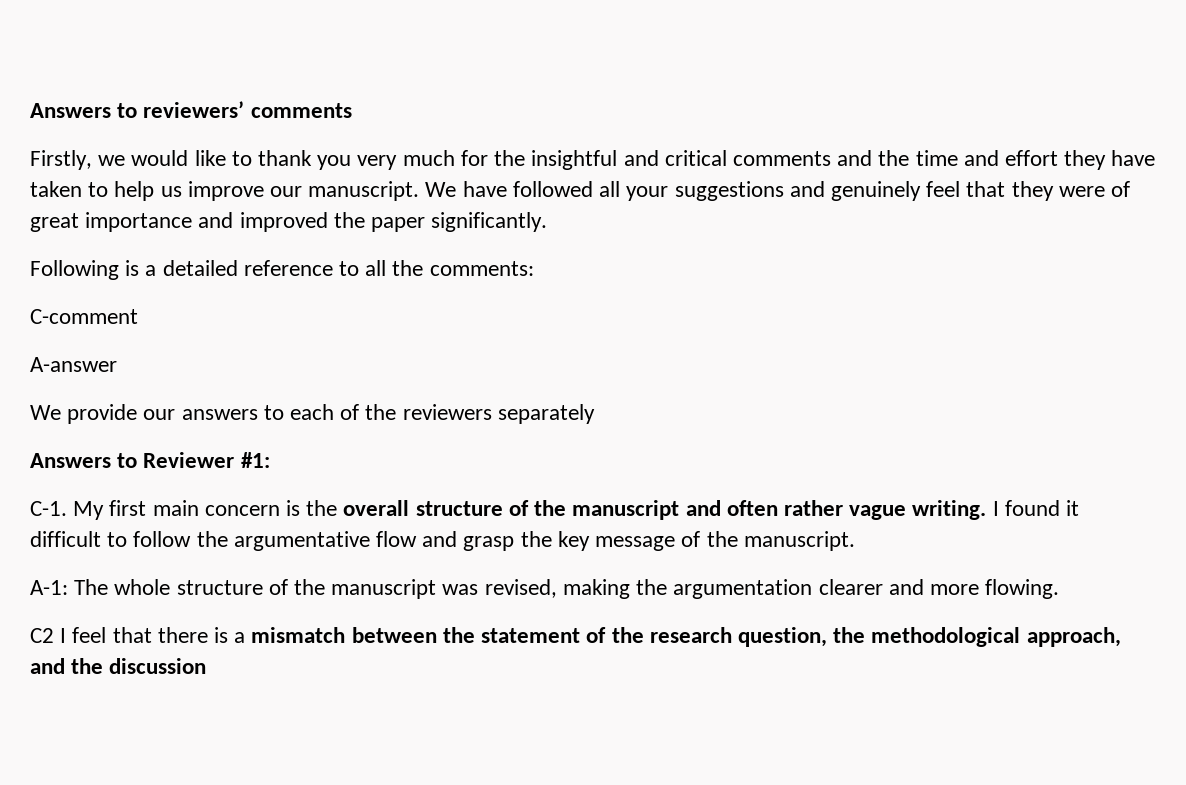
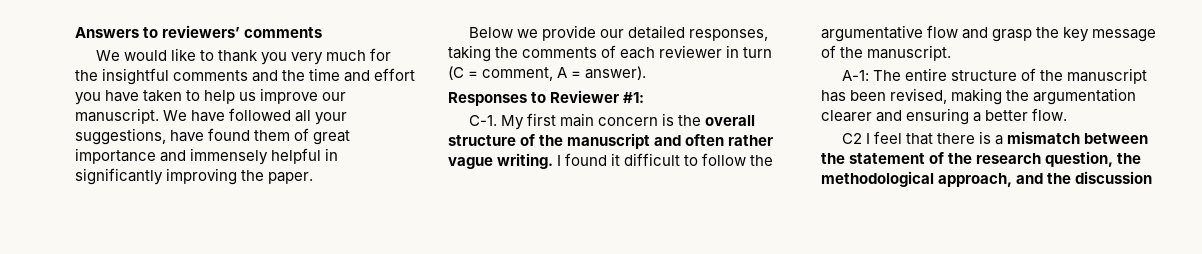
[30,150,126,170] Firstly, we -> [95,50,120,61] We
[623,150,727,166] and critical -> (170, 76) none
[1064,150,1107,170] they -> [75,92,101,105] you
[674,181,1130,201] [30,212,548,232] [30,260,534,280] [30,309,138,324] [30,357,117,372] [30,404,595,424] [30,453,111,468] suggestions and genuinely feel that they were of great importance and improved the paper significantly. // Following is a detailed reference to all the comments: // C-comment // A-answer // We provide our answers to each of the reviewers separately // Answers -> [75,128,351,145] [75,148,339,165] [75,168,314,185] [468,25,768,41] [448,45,773,62] [448,66,647,81] [448,92,527,106] suggestions, have found them of great importance and immensely helpful in significantly improving the paper. // Below we provide our detailed responses, taking the comments of each reviewer in turn (C = comment, A = answer). // Responses
[114,579,479,599] whole structure of the manuscript was -> [904,68,1147,84] [821,90,887,102] entire structure of the manuscript has been
[929,579,1060,599] more flowing. -> [906,108,1068,125] ensuring a better flow.

